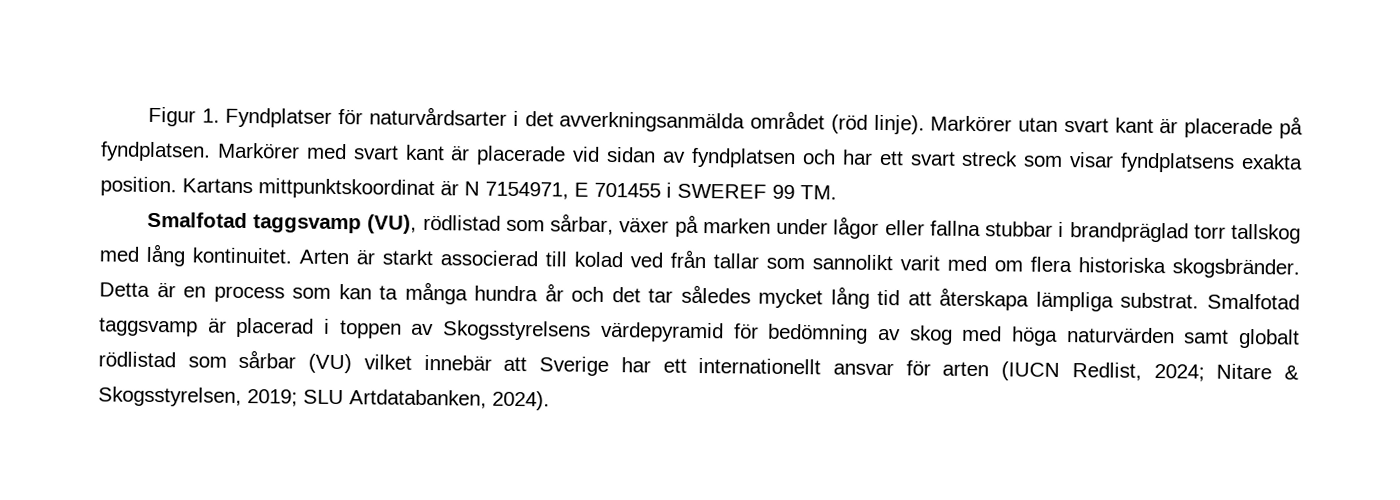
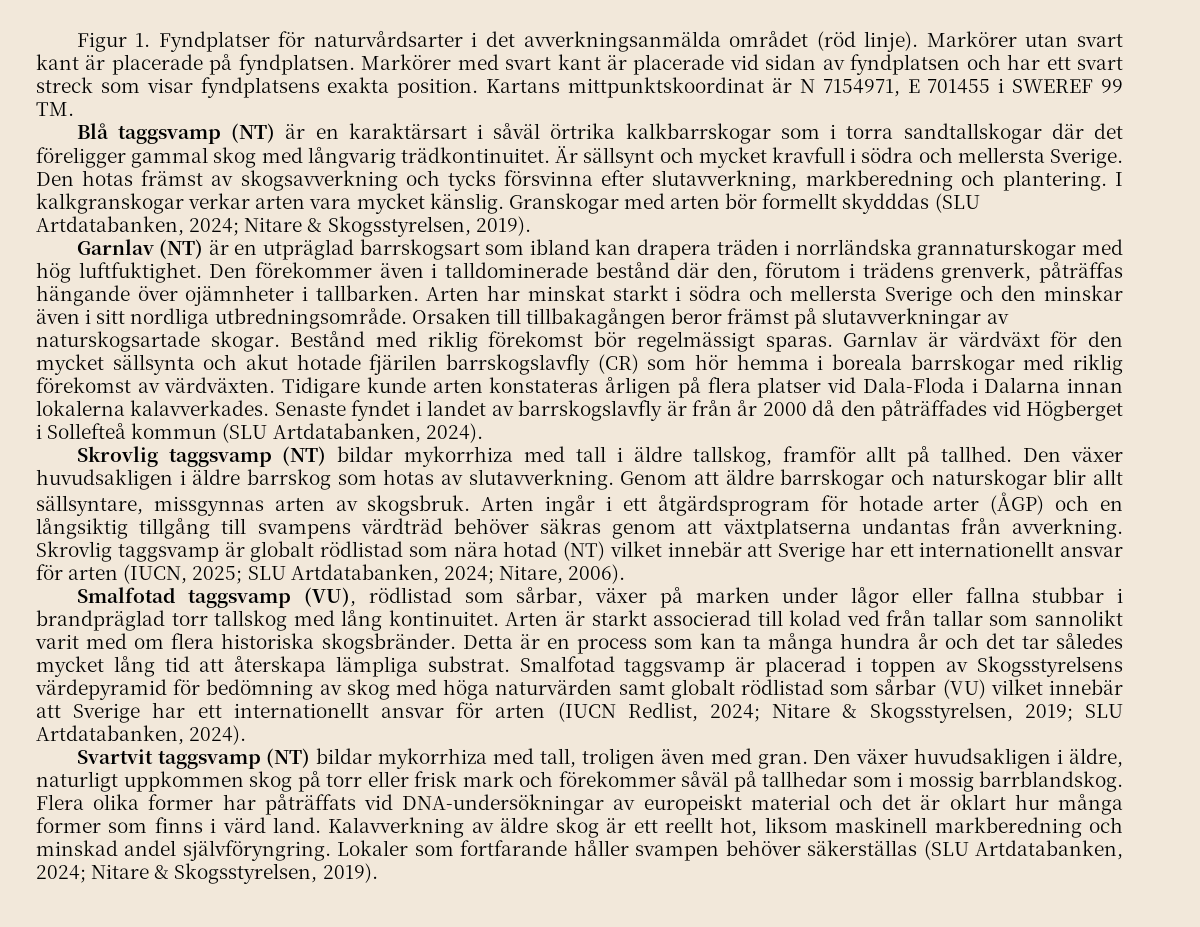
(837, 192) none -> [76,123,1123,144] [36,146,1124,168] [36,170,1124,191] [36,193,980,214] [36,216,531,237] [76,239,1124,260] [36,262,1123,283] [36,285,1123,306] [36,308,1009,329] [36,331,1124,352] [36,354,1123,375] [36,377,1124,398] [36,400,1123,421] [36,423,483,443] [76,446,1124,467] [36,469,1123,490] [36,492,1123,516] [36,518,1123,539] [36,541,1123,562] [36,564,626,584] // Blå taggsvamp (NT) är en karaktärsart i såväl örtrika kalkbarrskogar som i torra sandtallskogar där det föreligger gammal skog med långvarig trädkontinuitet. Är sällsynt och mycket kravfull i södra och mellersta Sverige. Den hotas främst av skogsavverkning och tycks försvinna efter slutavverkning, markberedning och plantering. I kalkgranskogar verkar arten vara mycket känslig. Granskogar med arten bör formellt skydddas (SLU Artdatabanken, 2024; Nitare & Skogsstyrelsen, 2019). // Garnlav (NT) är en utpräglad barrskogsart som ibland kan drapera träden i norrländska grannaturskogar med hög luftfuktighet. Den förekommer även i talldominerade bestånd där den, förutom i trädens grenverk, påträffas hängande över ojämnheter i tallbarken. Arten har minskat starkt i södra och mellersta Sverige och den minskar även i sitt nordliga utbredningsområde. Orsaken till tillbakagången beror främst på slutavverkningar av naturskogsartade skogar. Bestånd med riklig förekomst bör regelmässigt sparas. Garnlav är värdväxt för den mycket sällsynta och akut hotade fjärilen barrskogslavfly (CR) som hör hemma i boreala barrskogar med riklig förekomst av värdväxten. Tidigare kunde arten konstateras årligen på flera platser vid Dala-Floda i Dalarna innan lokalerna kalavverkades. Senaste fyndet i landet av barrskogslavfly är från år 2000 då den påträffades vid Högberget i Sollefteå kommun (SLU Artdatabanken, 2024). // Skrovlig taggsvamp (NT) bildar mykorrhiza med tall i äldre tallskog, framför allt på tallhed. Den växer huvudsakligen i äldre barrskog som hotas av slutavverkning. Genom att äldre barrskogar och naturskogar blir allt sällsyntare, missgynnas arten av skogsbruk. Arten ingår i ett åtgärdsprogram för hotade arter (ÅGP) och en långsiktig tillgång till svampens värdträd behöver säkras genom att växtplatserna undantas från avverkning. Skrovlig taggsvamp är globalt rödlistad som nära hotad (NT) vilket innebär att Sverige har ett internationellt ansvar för arten (IUCN, 2025; SLU Artdatabanken, 2024; Nitare, 2006).
(550, 400) none -> [76,748,1124,769] [36,771,1123,792] [36,794,1124,815] [36,817,1123,838] [36,840,1124,861] [36,863,378,884] // Svartvit taggsvamp (NT) bildar mykorrhiza med tall, troligen även med gran. Den växer huvudsakligen i äldre, naturligt uppkommen skog på torr eller frisk mark och förekommer såväl på tallhedar som i mossig barrblandskog. Flera olika former har påträffats vid DNA-undersökningar av europeiskt material och det är oklart hur många former som finns i värd land. Kalavverkning av äldre skog är ett reellt hot, liksom maskinell markberedning och minskad andel självföryngring. Lokaler som fortfarande håller svampen behöver säkerställas (SLU Artdatabanken, 2024; Nitare & Skogsstyrelsen, 2019).

